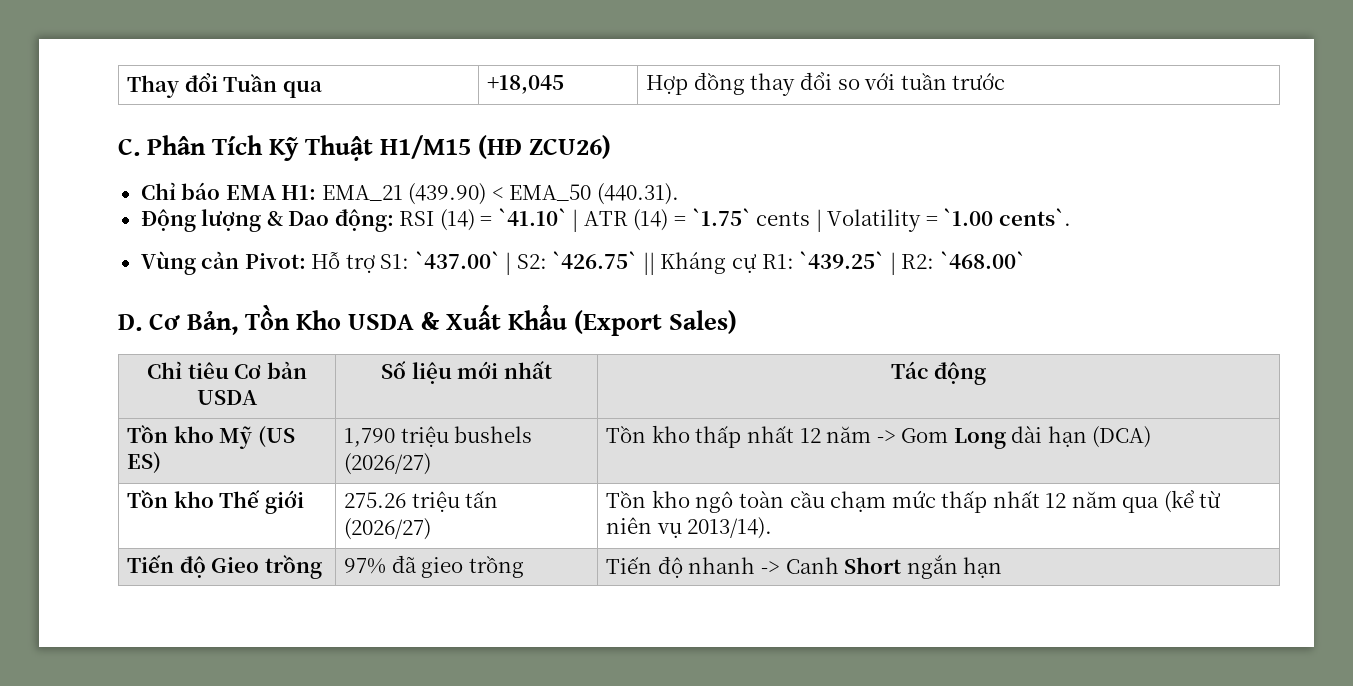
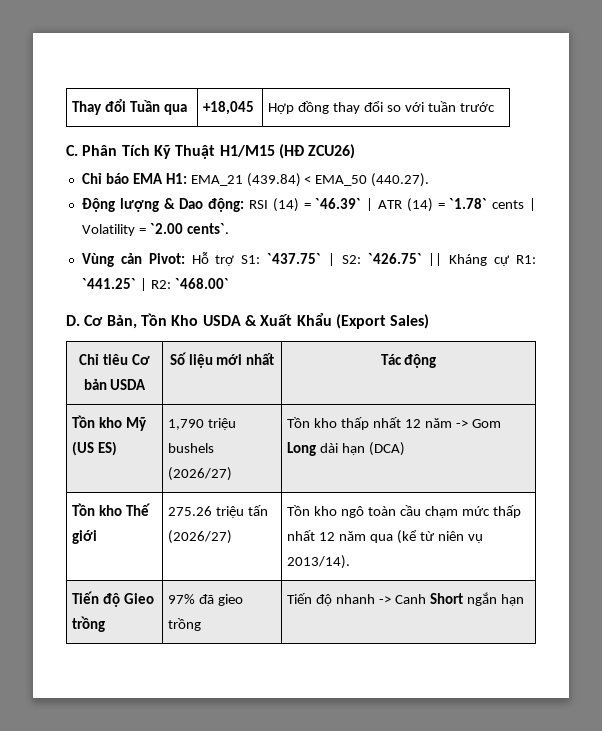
[408,183,487,205] (439.90) -> [246,173,301,187] (439.84)
[596,183,679,205] (440.31). -> [371,173,430,187] (440.27).
[497,208,567,226] `41.10` -> [315,198,362,209] `46.39`
[691,208,751,226] `1.75` -> [449,198,488,209] `1.78`
[943,208,994,226] `1.00 -> [149,223,183,234] `2.00
[414,251,500,269] `437.00` -> [267,253,322,264] `437.75`
[799,251,885,269] `439.25` -> [81,278,136,289] `441.25`

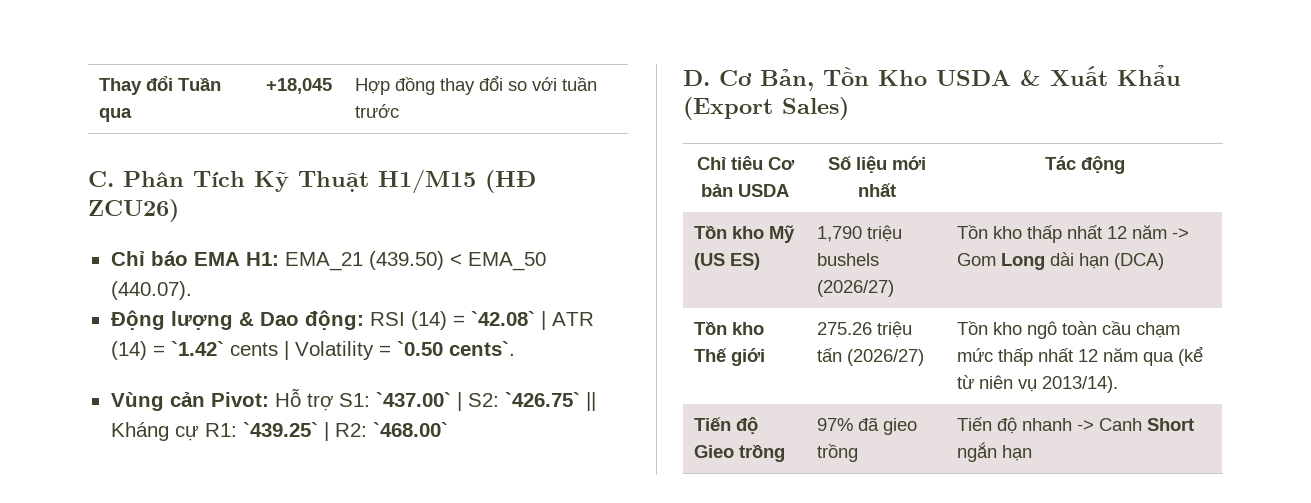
[246,173,301,187] (439.84) -> [368,251,444,270] (439.50)
[371,173,430,187] (440.27). -> [110,281,192,300] (440.07).
[315,198,362,209] `46.39` -> [470,311,535,326] `42.08`
[449,198,488,209] `1.78` -> [170,341,224,356] `1.42`
[149,223,183,234] `2.00 -> [396,341,443,356] `0.50
[267,253,322,264] `437.75` -> [375,392,451,407] `437.00`
[81,278,136,289] `441.25` -> [242,422,318,437] `439.25`

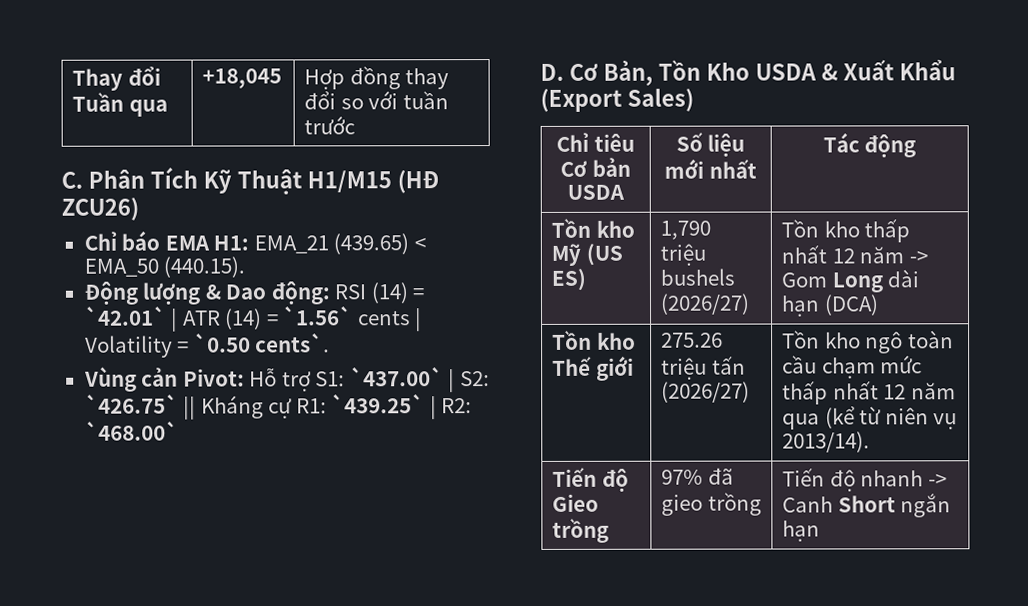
[368,251,444,270] (439.50) -> [333,233,410,255] (439.65)
[110,281,192,300] (440.07). -> [163,256,246,278] (440.15).
[470,311,535,326] `42.08` -> [84,306,167,326] `42.01`
[170,341,224,356] `1.42` -> [283,306,354,326] `1.56`

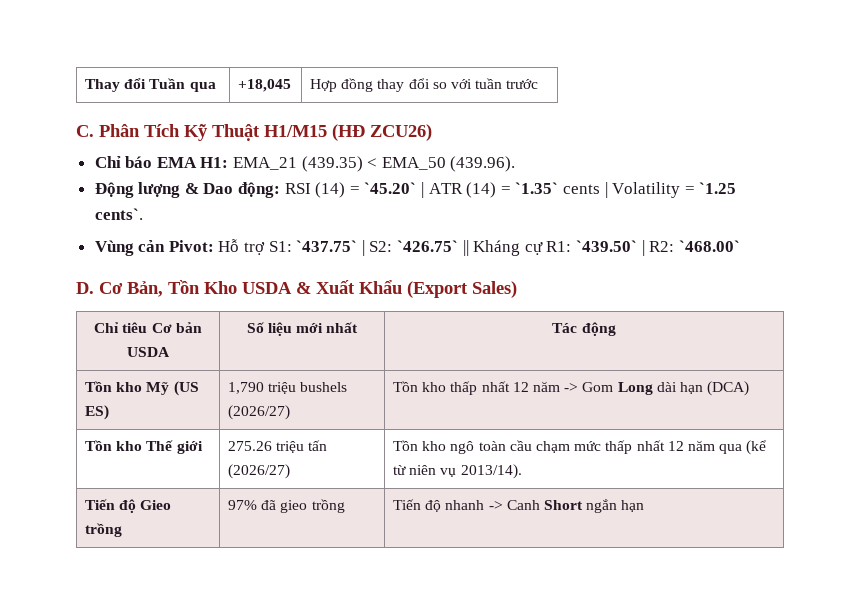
[333,233,410,255] (439.65) -> [301,156,363,172] (439.35)
[163,256,246,278] (440.15). -> [450,156,516,172] (439.96).
[84,306,167,326] `42.01` -> [364,182,417,194] `45.20`
[283,306,354,326] `1.56` -> [515,182,559,194] `1.35`
[193,333,251,353] `0.50 -> [699,182,737,194] `1.25
[349,367,444,387] `437.00` -> [296,240,358,252] `437.75`
[331,394,426,414] `439.25` -> [575,240,637,252] `439.50`

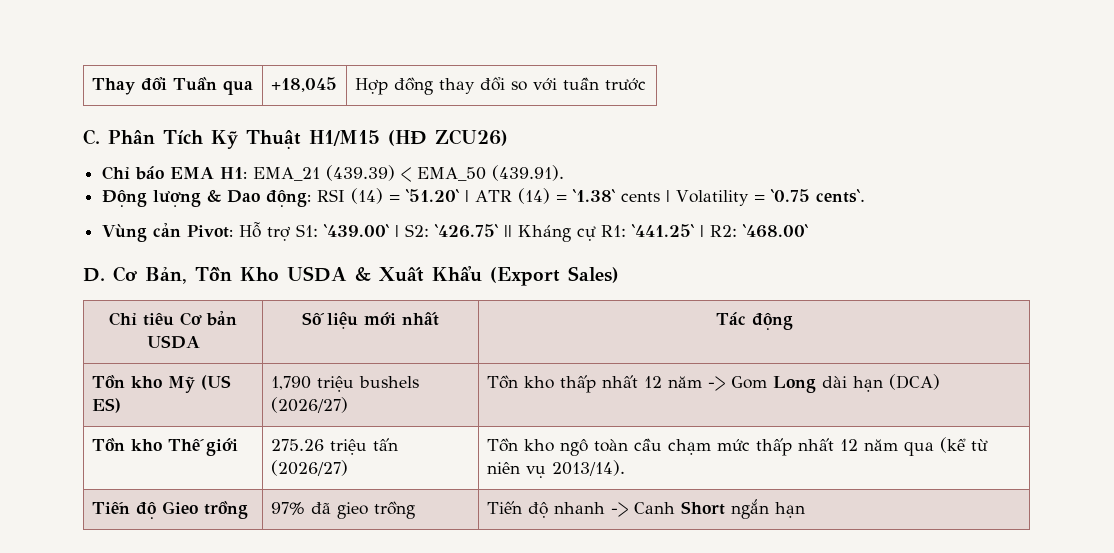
[301,156,363,172] (439.35) -> [326,165,396,181] (439.39)
[450,156,516,172] (439.96). -> [492,165,565,181] (439.91).
[364,182,417,194] `45.20` -> [405,189,461,202] `51.20`
[515,182,559,194] `1.35` -> [572,189,617,202] `1.38`
[699,182,737,194] `1.25 -> [770,189,811,202] `0.75
[296,240,358,252] `437.75` -> [323,224,391,237] `439.00`
[575,240,637,252] `439.50` -> [631,224,696,237] `441.25`

